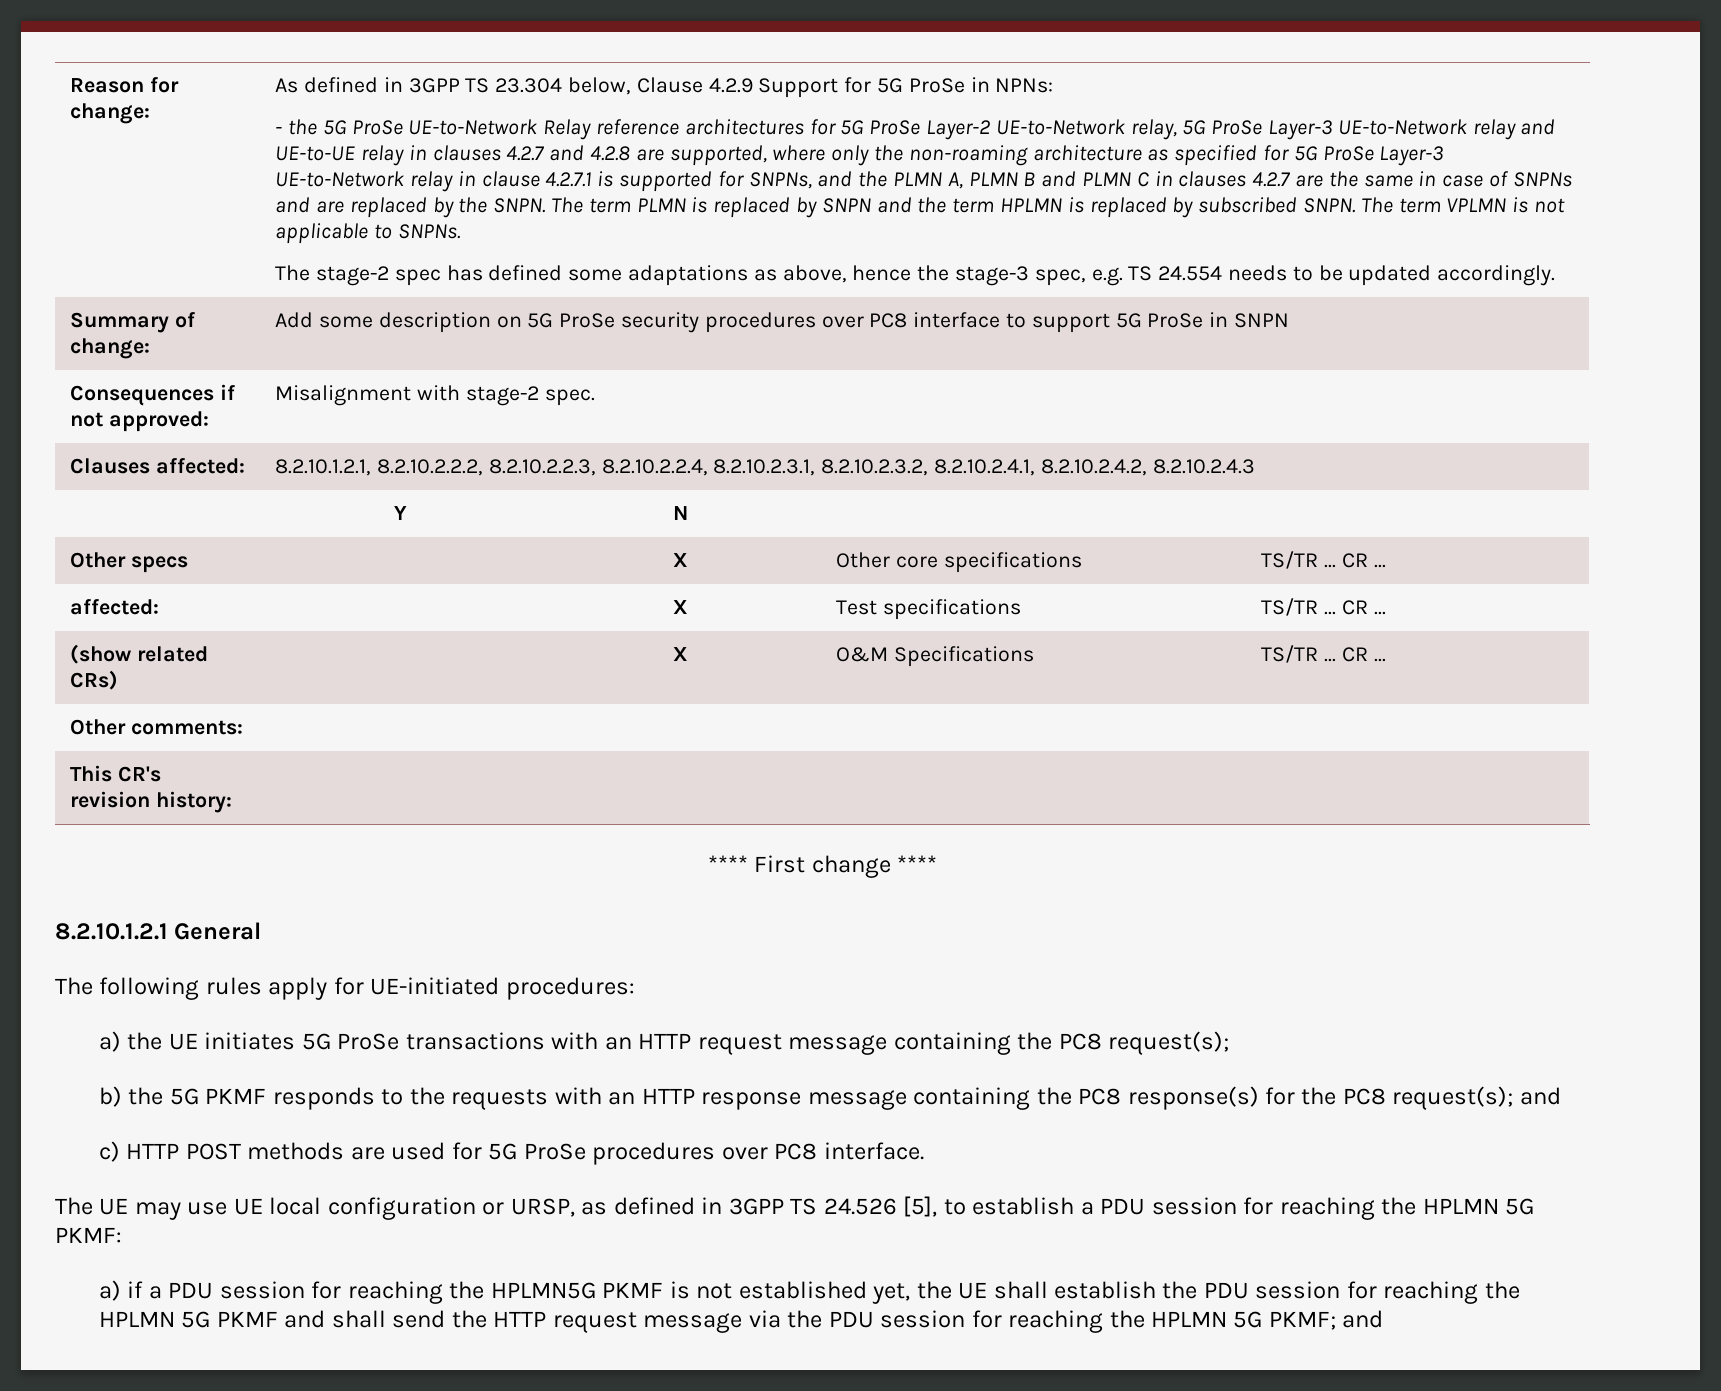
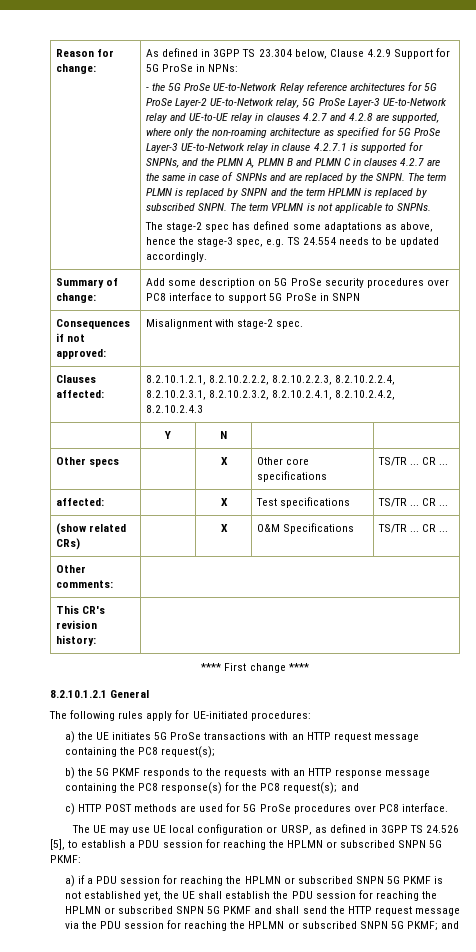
(1499, 1206) none -> [326,840,427,848] or subscribed SNPN
[490,1282,596,1299] HPLMN5G -> [244,876,400,884] HPLMN or subscribed SNPN 5G
(175, 1319) none -> [103,906,205,914] or subscribed SNPN
(1228, 1319) none -> [287,921,388,929] or subscribed SNPN

